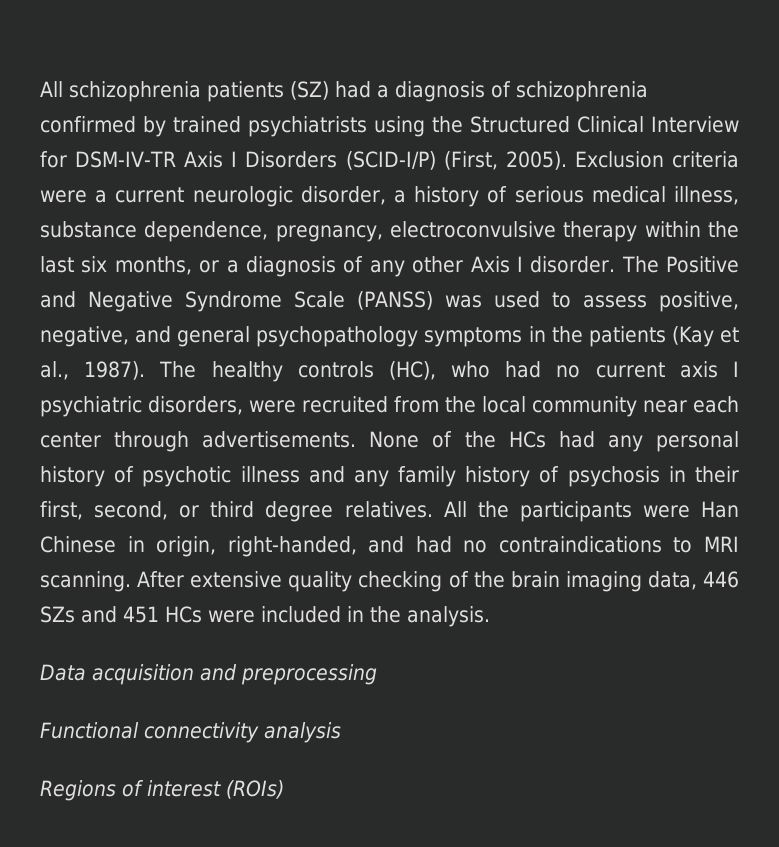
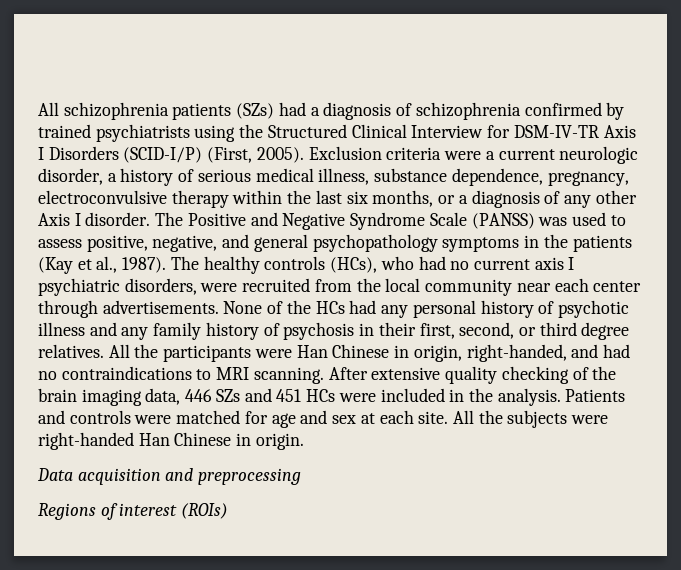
[290,81,329,100] (SZ) -> [236,103,275,119] (SZs)
[388,361,436,380] (HC), -> [330,257,378,273] (HCs),
(490, 616) none -> [565,389,626,402] [38,410,609,428] [38,432,304,450] Patients and controls were matched for age and sex at each site. All the subjects were right-handed Han Chinese in origin.
[40,722,341,743] // Functional connectivity analysis -> (302, 476) none

